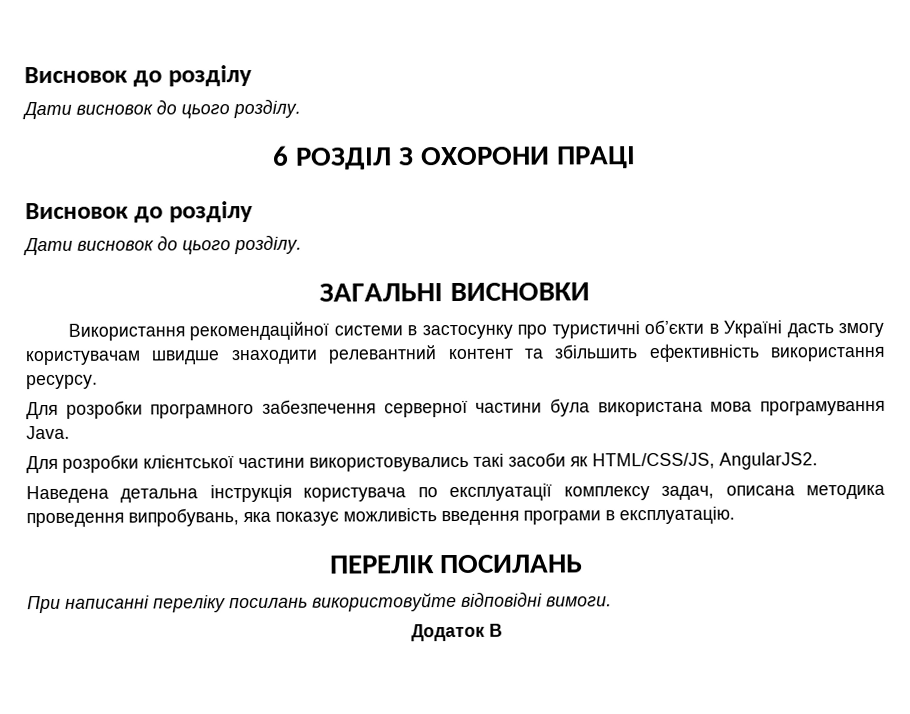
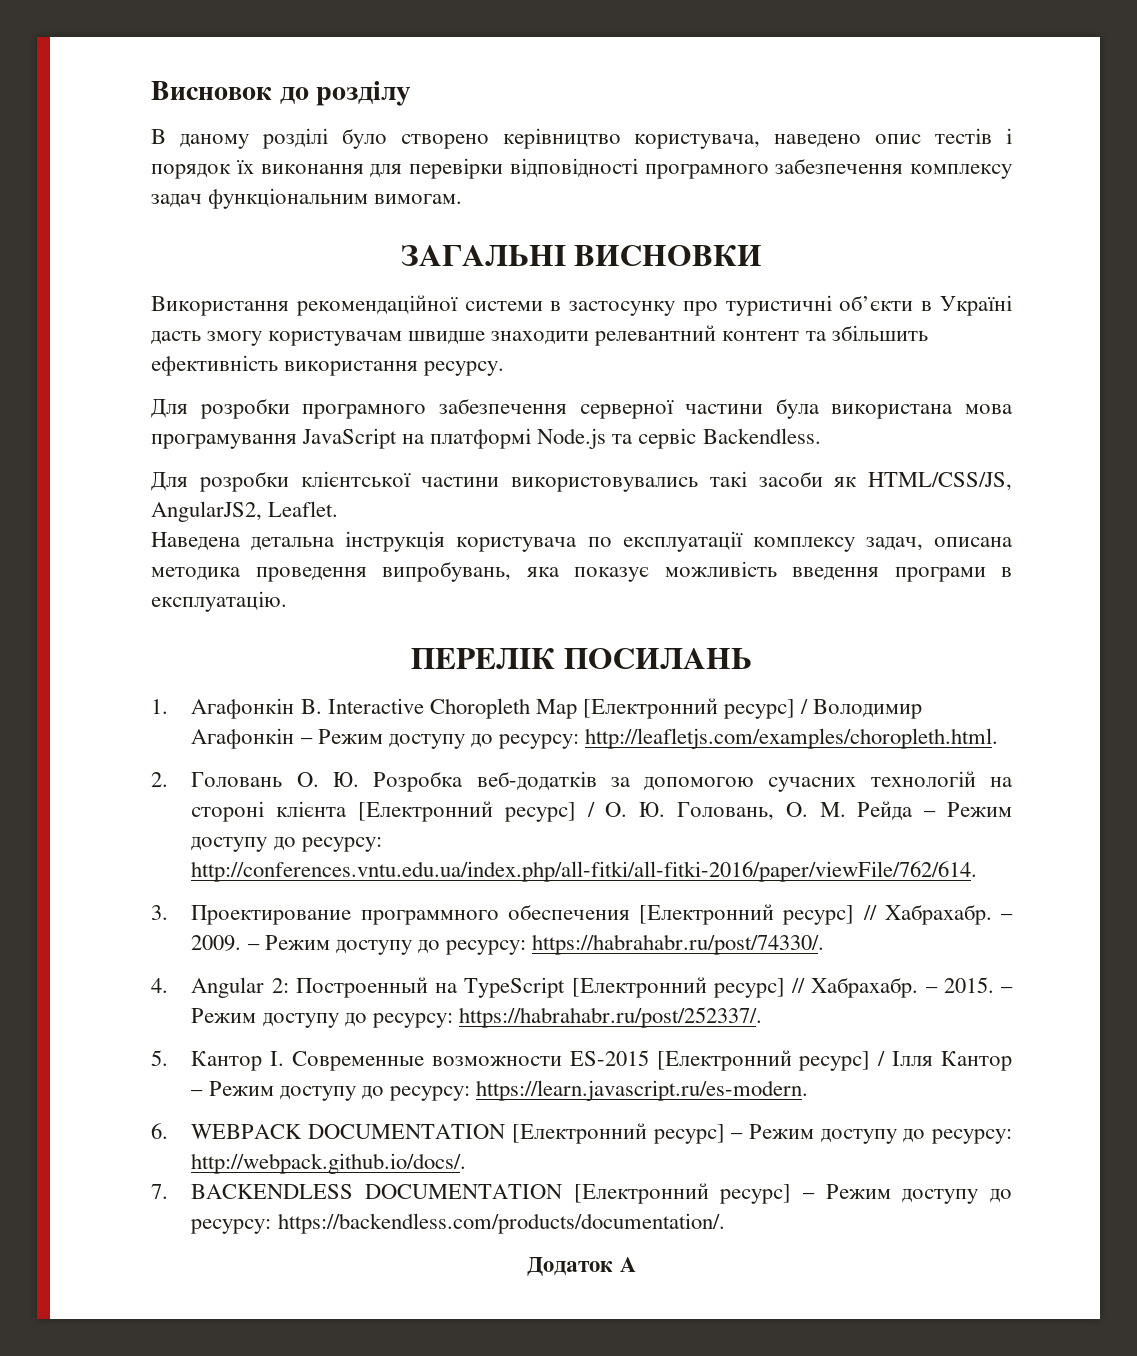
[24,64,252,87] [22,99,301,120] [272,145,636,170] [25,200,253,223] [23,235,302,256] Висновок до розділу // Дати висновок до цього розділу. // 6 РОЗДІЛ З ОХОРОНИ ПРАЦІ // Висновок до розділу // Дати висновок до цього розділу. -> [151,81,412,106] [151,128,1012,149] [151,158,1012,179] [151,188,463,209] Висновок до розділу // В даному розділі було створено керівництво користувача, наведено опис тестів і порядок їх виконання для перевірки відповідності програмного забезпечення комплексу задач функціональним вимогам.
[26,425,70,440] Java. -> [302,428,821,449] JavaScript на платформі Node.js та сервіс Backendless.
[719,452,818,470] AngularJS2. -> [151,501,339,522] AngularJS2, Leaflet.
[27,592,612,614] При написанні переліку посилань використовуйте відповідні вимоги. -> [151,698,923,719] [191,728,998,749] [151,771,1013,792] [191,801,1013,822] [191,837,382,852] [191,861,978,882] [151,904,1014,925] [191,934,824,955] [151,977,1013,998] [191,1007,762,1028] [151,1050,1012,1071] [191,1080,808,1101] [151,1123,1013,1144] [191,1153,467,1174] [151,1183,1013,1204] [190,1213,725,1234] 1. Агафонкін В. Interactive Choropleth Map [Електронний ресурс] / Володимир Агафонкін – Режим доступу до ресурсу: http://leafletjs.com/examples/choropleth.html. // 2. Головань О. Ю. Розробка веб-додатків за допомогою сучасних технологій на стороні клієнта [Електронний ресурс] / О. Ю. Головань, О. М. Рейда – Режим доступу до ресурсу: http://conferences.vntu.edu.ua/index.php/all-fitki/all-fitki-2016/paper/viewFile/762/614. // 3. Проектирование программного обеспечения [Електронний ресурс] // Хабрахабр. – 2009. – Режим доступу до ресурсу: https://habrahabr.ru/post/74330/. // 4. Angular 2: Построенный на TypeScript [Електронний ресурс] // Хабрахабр. – 2015. – Режим доступу до ресурсу: https://habrahabr.ru/post/252337/. // 5. Кантор І. Современные возможности ES-2015 [Електронний ресурс] / Ілля Кантор – Режим доступу до ресурсу: https://learn.javascript.ru/es-modern. // 6. WEBPACK DOCUMENTATION [Електронний ресурс] – Режим доступу до ресурсу: http://webpack.github.io/docs/. // 7. BACKENDLESS DOCUMENTATION [Електронний ресурс] – Режим доступу до ресурсу: https://backendless.com/products/documentation/.
[488,623,503,637] В -> [619,1257,636,1272] А

